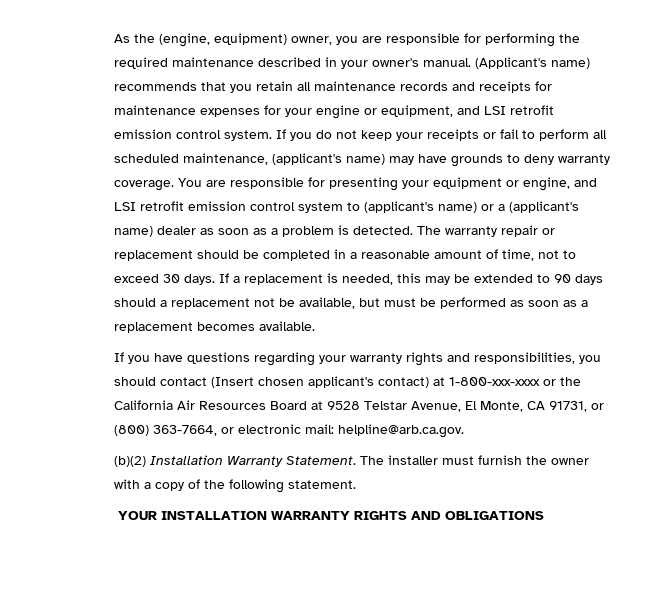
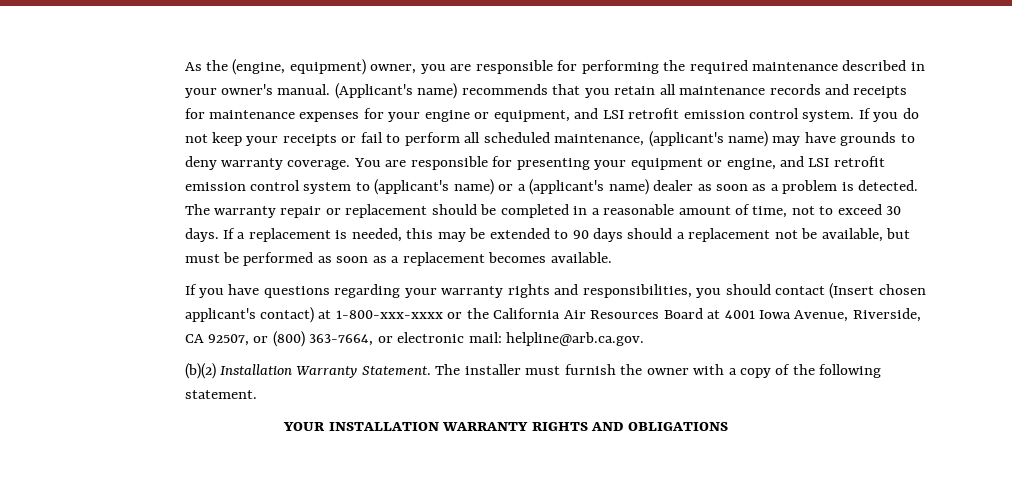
[327,401,588,412] 9528 Telstar Avenue, El Monte, CA 91731, -> [724,308,921,322] [184,334,249,346] 4001 Iowa Avenue, Riverside, CA 92507,

